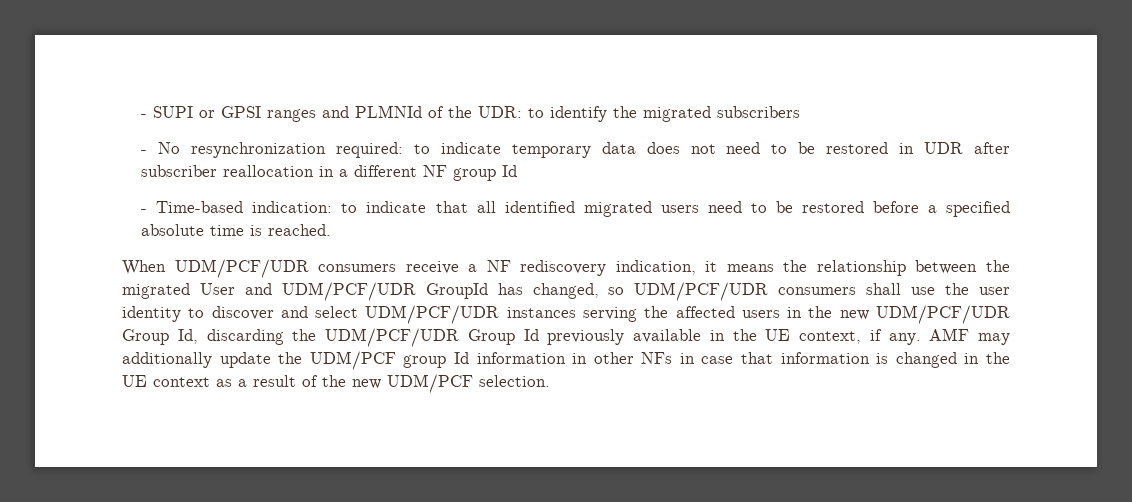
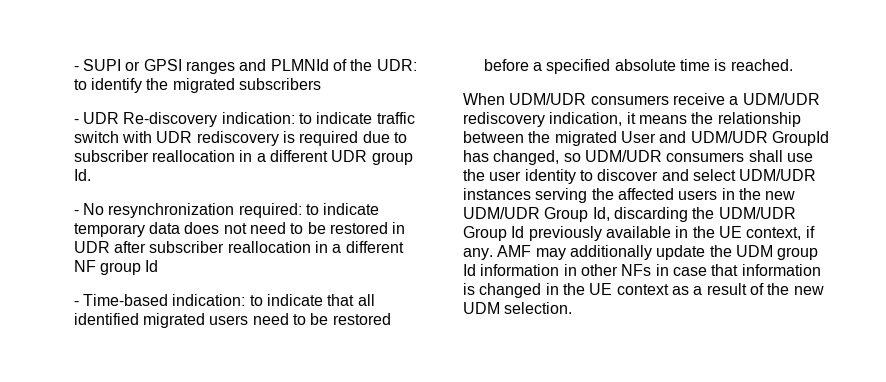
(801, 112) none -> [73,112,415,127] [73,131,408,146] [73,150,413,165] [73,169,91,181] // - UDR Re-discovery indication: to indicate traffic switch with UDR rediscovery is required due to subscriber reallocation in a different UDR group Id.
[174,259,309,278] UDM/PCF/UDR -> [509,93,587,105] UDM/UDR
[486,260,511,272] NF -> [742,93,820,105] UDM/UDR
[281,282,416,301] UDM/PCF/UDR -> [690,131,768,143] UDM/UDR
[634,282,769,301] UDM/PCF/UDR -> [584,150,662,162] UDM/UDR
[365,305,500,324] UDM/PCF/UDR -> [739,169,817,181] UDM/UDR
[876,305,1011,324] UDM/PCF/UDR -> [463,207,540,219] UDM/UDR
[325,328,459,347] UDM/PCF/UDR -> [718,207,796,219] UDM/UDR
[309,351,396,370] UDM/PCF -> [735,245,773,257] UDM
[387,374,473,393] UDM/PCF -> [463,302,500,314] UDM

